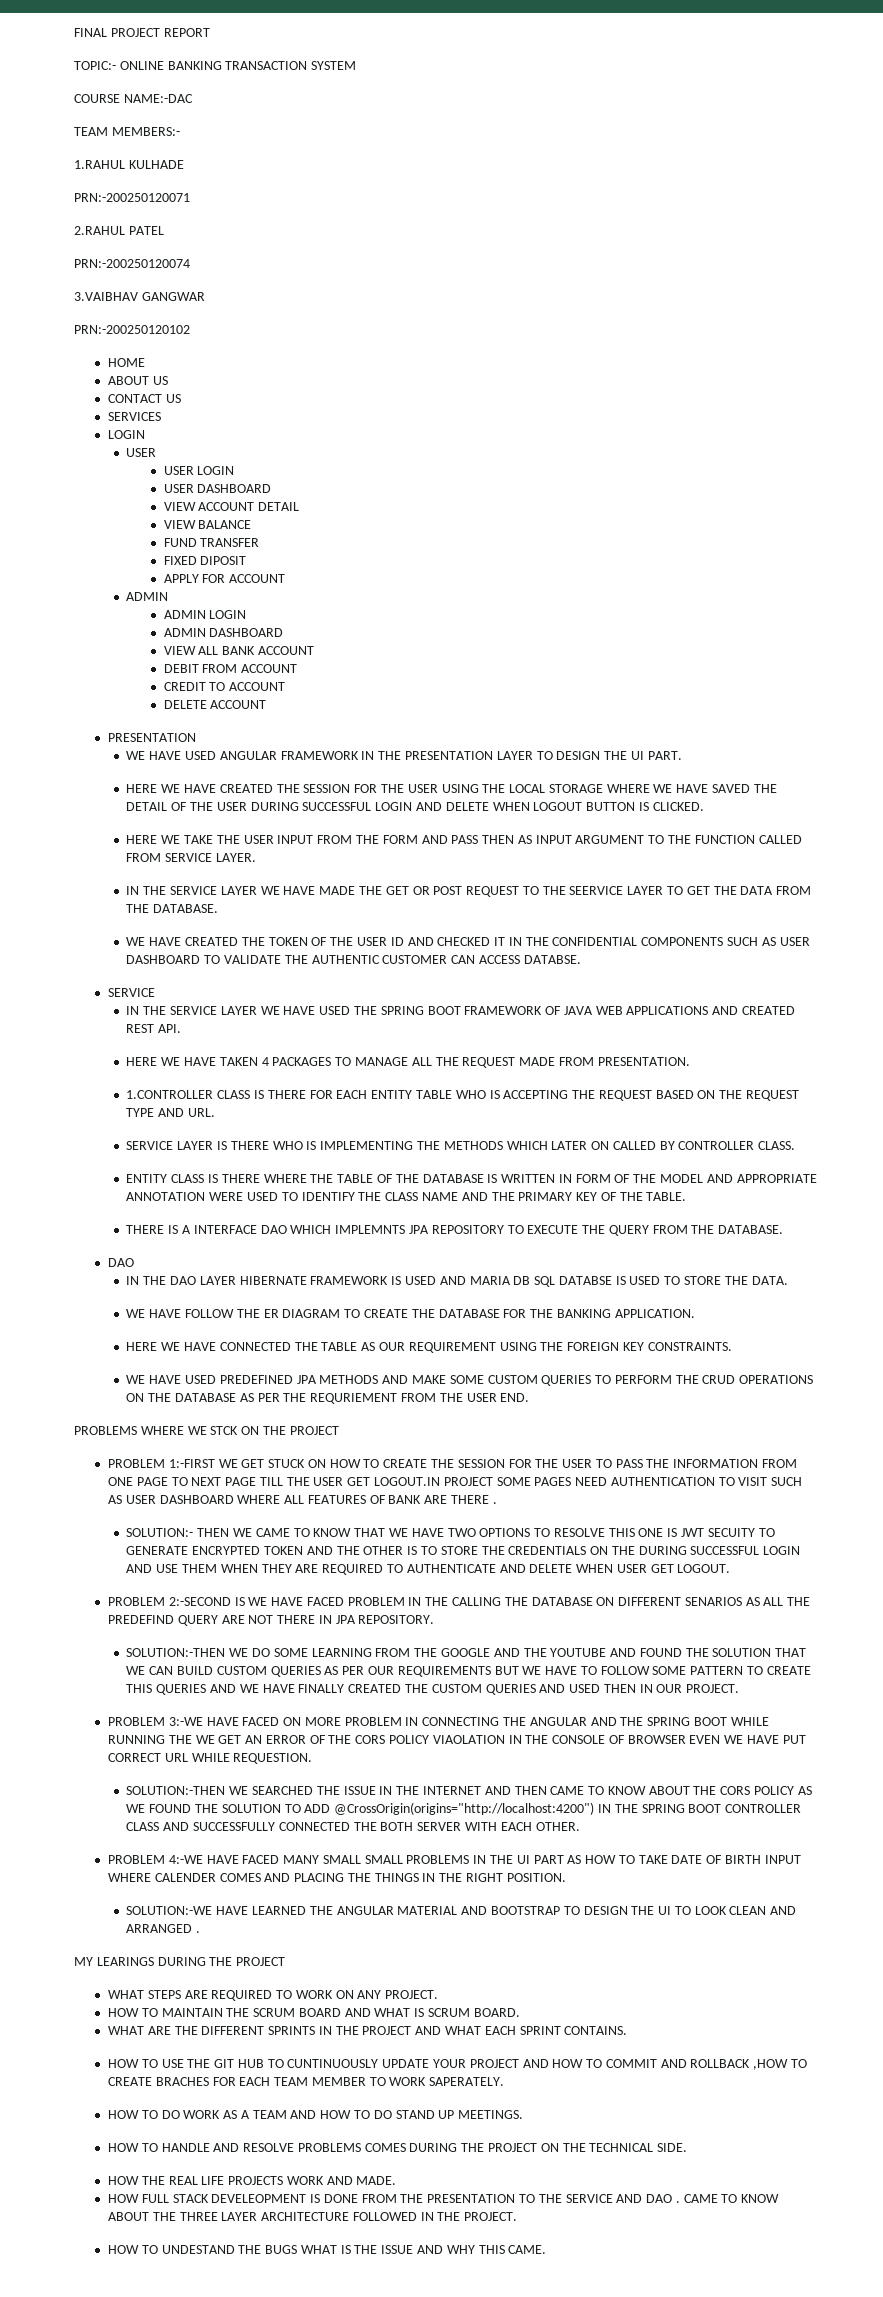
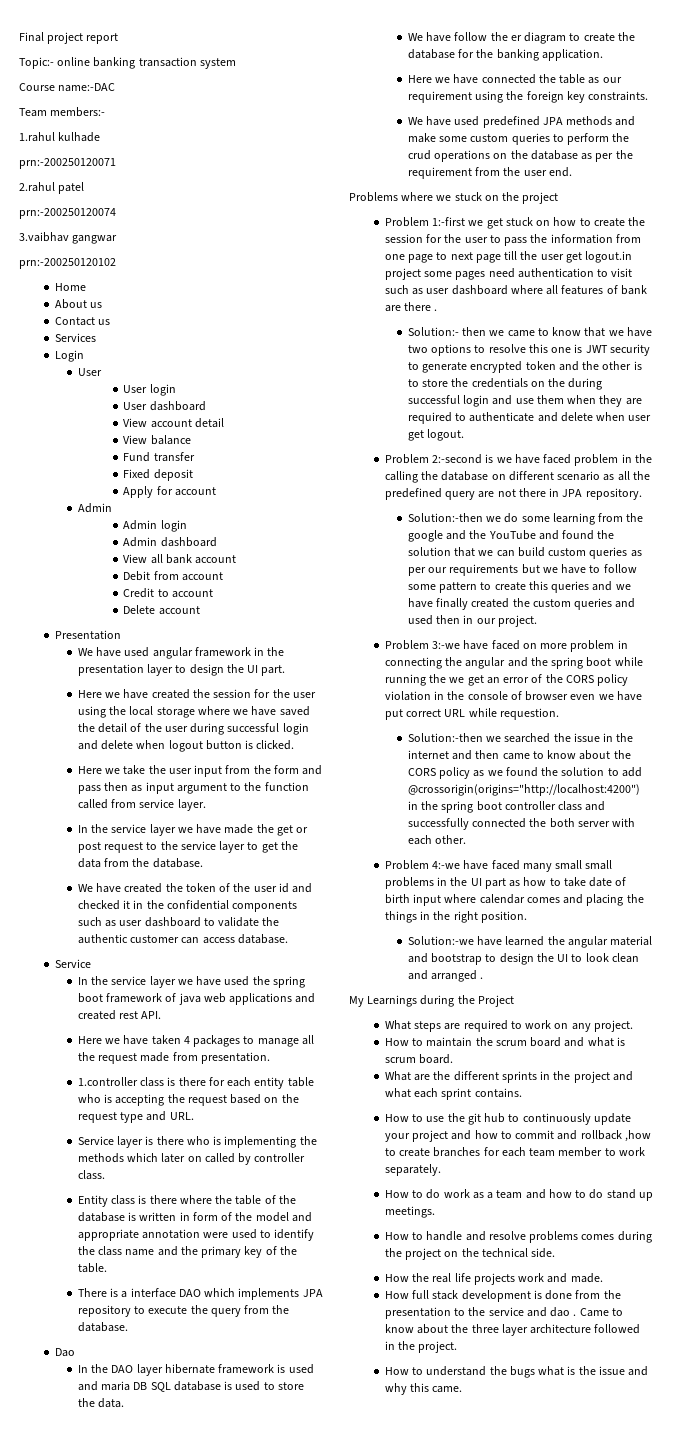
[74,28,210,37] [74,61,357,70] [74,94,193,103] [74,127,180,136] [74,160,184,169] [74,193,190,202] [74,226,164,235] [74,259,190,268] [74,292,205,301] [74,325,190,334] [107,358,145,367] [107,376,168,385] [107,394,181,403] [107,412,161,421] [107,430,145,439] [126,448,157,457] [163,466,235,475] [163,484,272,493] [163,502,300,511] [163,520,252,529] [163,538,260,547] [163,556,247,565] [163,574,286,583] [126,592,169,601] [163,610,247,619] [163,628,284,637] [163,646,314,655] [163,664,298,673] [163,682,286,691] [163,700,267,709] [107,733,196,742] [126,751,682,760] [126,784,777,793] [126,802,704,811] [126,835,802,844] [126,853,257,862] [126,886,812,897] [126,904,219,913] [126,937,810,946] [126,955,581,964] [107,988,155,997] [126,1006,795,1015] [126,1024,182,1033] [126,1057,690,1068] [126,1090,799,1101] [126,1108,216,1117] [126,1141,796,1150] [126,1174,817,1183] [126,1192,687,1201] [126,1225,784,1236] [107,1258,134,1267] [126,1276,788,1287] [126,1309,695,1318] [126,1342,732,1353] [126,1375,814,1386] [126,1393,530,1404] [74,1426,339,1435] [107,1459,797,1468] [107,1477,803,1486] [107,1495,497,1504] [126,1528,775,1537] [126,1546,801,1555] [126,1564,731,1575] [107,1597,811,1606] [107,1615,435,1626] [126,1648,807,1657] [126,1666,811,1677] [126,1684,740,1695] [107,1717,769,1726] [107,1735,806,1744] [107,1753,313,1764] [126,1786,812,1795] [126,1802,802,1815] [126,1822,580,1831] [107,1855,801,1864] [107,1873,566,1882] [126,1906,797,1915] [126,1924,201,1933] [74,1957,286,1966] [107,1990,439,2001] [107,2008,520,2017] [107,2026,628,2035] [107,2059,807,2070] [107,2077,505,2086] [107,2110,524,2119] [107,2143,688,2152] [107,2176,397,2185] [107,2194,780,2203] [107,2212,518,2221] [107,2245,547,2254] FINAL PROJECT REPORT // TOPIC:- ONLINE BANKING TRANSACTION SYSTEM // COURSE NAME:-DAC // TEAM MEMBERS:- // 1.RAHUL KULHADE // PRN:-200250120071 // 2.RAHUL PATEL // PRN:-200250120074 // 3.VAIBHAV GANGWAR // PRN:-200250120102 // HOME // ABOUT US // CONTACT US // SERVICES // LOGIN // USER // USER LOGIN // USER DASHBOARD // VIEW ACCOUNT DETAIL // VIEW BALANCE // FUND TRANSFER // FIXED DIPOSIT // APPLY FOR ACCOUNT // ADMIN // ADMIN LOGIN // ADMIN DASHBOARD // VIEW ALL BANK ACCOUNT // DEBIT FROM ACCOUNT // CREDIT TO ACCOUNT // DELETE ACCOUNT // PRESENTATION // WE HAVE USED ANGULAR FRAMEWORK IN THE PRESENTATION LAYER TO DESIGN THE UI PART. // HERE WE HAVE CREATED THE SESSION FOR THE USER USING THE LOCAL STORAGE WHERE WE HAVE SAVED THE DETAIL OF THE USER DURING SUCCESSFUL LOGIN AND DELETE WHEN LOGOUT BUTTON IS CLICKED. // HERE WE TAKE THE USER INPUT FROM THE FORM AND PASS THEN AS INPUT ARGUMENT TO THE FUNCTION CALLED FROM SERVICE LAYER. // IN THE SERVICE LAYER WE HAVE MADE THE GET OR POST REQUEST TO THE SEERVICE LAYER TO GET THE DATA FROM THE DATABASE. // WE HAVE CREATED THE TOKEN OF THE USER ID AND CHECKED IT IN THE CONFIDENTIAL COMPONENTS SUCH AS USER DASHBOARD TO VALIDATE THE AUTHENTIC CUSTOMER CAN ACCESS DATABSE. // SERVICE // IN THE SERVICE LAYER WE HAVE USED THE SPRING BOOT FRAMEWORK OF JAVA WEB APPLICATIONS AND CREATED REST API. // HERE WE HAVE TAKEN 4 PACKAGES TO MANAGE ALL THE REQUEST MADE FROM PRESENTATION. // 1.CONTROLLER CLASS IS THERE FOR EACH ENTITY TABLE WHO IS ACCEPTING THE REQUEST BASED ON THE REQUEST TYPE AND URL. // SERVICE LAYER IS THERE WHO IS IMPLEMENTING THE METHODS WHICH LATER ON CALLED BY CONTROLLER CLASS. // ENTITY CLASS IS THERE WHERE THE TABLE OF THE DATABASE IS WRITTEN IN FORM OF THE MODEL AND APPROPRIATE ANNOTATION WERE USED TO IDENTIFY THE CLASS NAME AND THE PRIMARY KEY OF THE TABLE. // THERE IS A INTERFACE DAO WHICH IMPLEMNTS JPA REPOSITORY TO EXECUTE THE QUERY FROM THE DATABASE. // DAO // IN THE DAO LAYER HIBERNATE FRAMEWORK IS USED AND MARIA DB SQL DATABSE IS USED TO STORE THE DATA. // WE HAVE FOLLOW THE ER DIAGRAM TO CREATE THE DATABASE FOR THE BANKING APPLICATION. // HERE WE HAVE CONNECTED THE TABLE AS OUR REQUIREMENT USING THE FOREIGN KEY CONSTRAINTS. // WE HAVE USED PREDEFINED JPA METHODS AND MAKE SOME CUSTOM QUERIES TO PERFORM THE CRUD OPERATIONS ON THE DATABASE AS PER THE REQURIEMENT FROM THE USER END. // PROBLEMS WHERE WE STCK ON THE PROJECT // PROBLEM 1:-FIRST WE GET STUCK ON HOW TO CREATE THE SESSION FOR THE USER TO PASS THE INFORMATION FROM ONE PAGE TO NEXT PAGE TILL THE USER GET LOGOUT.IN PROJECT SOME PAGES NEED AUTHENTICATION TO VISIT SUCH AS USER DASHBOARD WHERE ALL FEATURES OF BANK ARE THERE . // SOLUTION:- THEN WE CAME TO KNOW THAT WE HAVE TWO OPTIONS TO RESOLVE THIS ONE IS JWT SECUITY TO GENERATE ENCRYPTED TOKEN AND THE OTHER IS TO STORE THE CREDENTIALS ON THE DURING SUCCESSFUL LOGIN AND USE THEM WHEN THEY ARE REQUIRED TO AUTHENTICATE AND DELETE WHEN USER GET LOGOUT. // PROBLEM 2:-SECOND IS WE HAVE FACED PROBLEM IN THE CALLING THE DATABASE ON DIFFERENT SENARIOS AS ALL THE PREDEFIND QUERY ARE NOT THERE IN JPA REPOSITORY. // SOLUTION:-THEN WE DO SOME LEARNING FROM THE GOOGLE AND THE YOUTUBE AND FOUND THE SOLUTION THAT WE CAN BUILD CUSTOM QUERIES AS PER OUR REQUIREMENTS BUT WE HAVE TO FOLLOW SOME PATTERN TO CREATE THIS QUERIES AND WE HAVE FINALLY CREATED THE CUSTOM QUERIES AND USED THEN IN OUR PROJECT. // PROBLEM 3:-WE HAVE FACED ON MORE PROBLEM IN CONNECTING THE ANGULAR AND THE SPRING BOOT WHILE RUNNING THE WE GET AN ERROR OF THE CORS POLICY VIAOLATION IN THE CONSOLE OF BROWSER EVEN WE HAVE PUT CORRECT URL WHILE REQUESTION. // SOLUTION:-THEN WE SEARCHED THE ISSUE IN THE INTERNET AND THEN CAME TO KNOW ABOUT THE CORS POLICY AS WE FOUND THE SOLUTION TO ADD @CrossOrigin(origins="http://localhost:4200") IN THE SPRING BOOT CONTROLLER CLASS AND SUCCESSFULLY CONNECTED THE BOTH SERVER WITH EACH OTHER. // PROBLEM 4:-WE HAVE FACED MANY SMALL SMALL PROBLEMS IN THE UI PART AS HOW TO TAKE DATE OF BIRTH INPUT WHERE CALENDER COMES AND PLACING THE THINGS IN THE RIGHT POSITION. // SOLUTION:-WE HAVE LEARNED THE ANGULAR MATERIAL AND BOOTSTRAP TO DESIGN THE UI TO LOOK CLEAN AND ARRANGED . // MY LEARINGS DURING THE PROJECT // WHAT STEPS ARE REQUIRED TO WORK ON ANY PROJECT. // HOW TO MAINTAIN THE SCRUM BOARD AND WHAT IS SCRUM BOARD. // WHAT ARE THE DIFFERENT SPRINTS IN THE PROJECT AND WHAT EACH SPRINT CONTAINS. // HOW TO USE THE GIT HUB TO CUNTINUOUSLY UPDATE YOUR PROJECT AND HOW TO COMMIT AND ROLLBACK ,HOW TO CREATE BRACHES FOR EACH TEAM MEMBER TO WORK SAPERATELY. // HOW TO DO WORK AS A TEAM AND HOW TO DO STAND UP MEETINGS. // HOW TO HANDLE AND RESOLVE PROBLEMS COMES DURING THE PROJECT ON THE TECHNICAL SIDE. // HOW THE REAL LIFE PROJECTS WORK AND MADE. // HOW FULL STACK DEVELEOPMENT IS DONE FROM THE PRESENTATION TO THE SERVICE AND DAO . CAME TO KNOW ABOUT THE THREE LAYER ARCHITECTURE FOLLOWED IN THE PROJECT. // HOW TO UNDESTAND THE BUGS WHAT IS THE ISSUE AND WHY THIS CAME. -> [19,32,119,44] [19,57,236,69] [19,83,116,92] [19,107,106,117] [19,132,101,142] [19,158,116,169] [19,182,85,194] [19,208,116,219] [19,232,118,244] [19,258,116,269] [55,283,87,291] [55,299,103,309] [55,317,111,326] [55,333,97,342] [55,350,85,362] [77,368,102,376] [123,384,176,396] [123,401,206,411] [123,418,224,428] [123,435,191,445] [123,452,195,462] [123,469,193,481] [123,486,216,498] [77,503,112,513] [123,520,187,532] [123,537,217,547] [123,554,237,564] [123,571,223,581] [123,588,213,598] [123,605,200,615] [55,630,122,640] [77,647,285,659] [77,664,286,676] [77,689,316,699] [77,706,310,718] [77,723,309,735] [77,740,295,752] [77,765,322,777] [77,782,309,794] [77,799,206,811] [77,824,308,836] [77,841,298,853] [77,858,203,868] [77,883,312,893] [77,900,298,912] [77,917,280,927] [77,934,288,944] [55,959,92,968] [77,976,305,988] [77,993,316,1005] [77,1010,162,1020] [77,1035,314,1047] [77,1052,270,1064] [77,1077,314,1089] [77,1094,299,1106] [77,1111,194,1123] [77,1136,317,1148] [77,1153,306,1165] [77,1170,105,1180] [77,1195,296,1207] [77,1212,312,1222] [77,1229,315,1241] [77,1246,297,1258] [77,1263,107,1273] [77,1288,323,1300] [77,1305,290,1317] [77,1322,128,1332] [55,1348,76,1357] [77,1364,314,1376] [77,1381,304,1392] [77,1398,125,1408] [407,32,635,44] [407,49,603,61] [407,74,622,84] [407,91,649,103] [407,116,636,128] [407,133,630,145] [407,150,633,162] [407,167,572,179] [349,192,559,204] [385,217,646,229] [385,234,641,246] [385,251,633,263] [385,268,633,280] [385,285,647,295] [385,302,438,312] [407,327,652,337] [407,344,650,356] [407,361,642,373] [407,378,603,390] [407,395,642,407] [407,412,652,424] [407,429,465,441] [385,454,652,466] [385,471,650,483] [385,488,642,500] [407,513,644,525] [407,530,615,542] [407,547,642,559] [407,564,637,576] [407,581,631,593] [407,598,636,610] [407,615,537,627] [385,640,628,652] [385,657,643,669] [385,674,629,686] [385,691,642,701] [385,708,559,720] [407,733,634,743] [407,750,631,760] [407,767,642,779] [407,784,640,796] [407,801,606,813] [407,818,636,830] [407,835,467,845] [385,860,613,872] [385,877,627,889] [385,894,644,906] [385,911,527,923] [407,936,653,948] [407,953,639,965] [407,970,484,982] [349,995,514,1007] [385,1020,633,1032] [385,1037,625,1047] [385,1054,454,1064] [385,1071,633,1083] [385,1088,522,1100] [385,1113,631,1125] [385,1130,651,1142] [385,1147,645,1157] [385,1164,442,1176] [385,1189,653,1201] [385,1206,436,1218] [385,1231,652,1243] [385,1248,556,1260] [385,1273,603,1285] [385,1290,621,1302] [385,1307,623,1319] [385,1324,641,1336] [385,1341,458,1353] [385,1366,649,1378] [385,1383,463,1395] Final project report // Topic:- online banking transaction system // Course name:-DAC // Team members:- // 1.rahul kulhade // prn:-200250120071 // 2.rahul patel // prn:-200250120074 // 3.vaibhav gangwar // prn:-200250120102 // Home // About us // Contact us // Services // Login // User // User login // User dashboard // View account detail // View balance // Fund transfer // Fixed deposit // Apply for account // Admin // Admin login // Admin dashboard // View all bank account // Debit from account // Credit to account // Delete account // Presentation // We have used angular framework in the presentation layer to design the UI part. // Here we have created the session for the user using the local storage where we have saved the detail of the user during successful login and delete when logout button is clicked. // Here we take the user input from the form and pass then as input argument to the function called from service layer. // In the service layer we have made the get or post request to the service layer to get the data from the database. // We have created the token of the user id and checked it in the confidential components such as user dashboard to validate the authentic customer can access database. // Service // In the service layer we have used the spring boot framework of java web applications and created rest API. // Here we have taken 4 packages to manage all the request made from presentation. // 1.controller class is there for each entity table who is accepting the request based on the request type and URL. // Service layer is there who is implementing the methods which later on called by controller class. // Entity class is there where the table of the database is written in form of the model and appropriate annotation were used to identify the class name and the primary key of the table. // There is a interface DAO which implements JPA repository to execute the query from the database. // Dao // In the DAO layer hibernate framework is used and maria DB SQL database is used to store the data. // We have follow the er diagram to create the database for the banking application. // Here we have connected the table as our requirement using the foreign key constraints. // We have used predefined JPA methods and make some custom queries to perform the crud operations on the database as per the requirement from the user end. // Problems where we stuck on the project // Problem 1:-first we get stuck on how to create the session for the user to pass the information from one page to next page till the user get logout.in project some pages need authentication to visit such as user dashboard where all features of bank are there . // Solution:- then we came to know that we have two options to resolve this one is JWT security to generate encrypted token and the other is to store the credentials on the during successful login and use them when they are required to authenticate and delete when user get logout. // Problem 2:-second is we have faced problem in the calling the database on different scenario as all the predefined query are not there in JPA repository. // Solution:-then we do some learning from the google and the YouTube and found the solution that we can build custom queries as per our requirements but we have to follow some pattern to create this queries and we have finally created the custom queries and used then in our project. // Problem 3:-we have faced on more problem in connecting the angular and the spring boot while running the we get an error of the CORS policy violation in the console of browser even we have put correct URL while requestion. // Solution:-then we searched the issue in the internet and then came to know about the CORS policy as we found the solution to add @crossorigin(origins="http://localhost:4200") in the spring boot controller class and successfully connected the both server with each other. // Problem 4:-we have faced many small small problems in the UI part as how to take date of birth input where calendar comes and placing the things in the right position. // Solution:-we have learned the angular material and bootstrap to design the UI to look clean and arranged . // My Learnings during the Project // What steps are required to work on any project. // How to maintain the scrum board and what is scrum board. // What are the different sprints in the project and what each sprint contains. // How to use the git hub to continuously update your project and how to commit and rollback ,how to create branches for each team member to work separately. // How to do work as a team and how to do stand up meetings. // How to handle and resolve problems comes during the project on the technical side. // How the real life projects work and made. // How full stack development is done from the presentation to the service and dao . Came to know about the three layer architecture followed in the project. // How to understand the bugs what is the issue and why this came.

